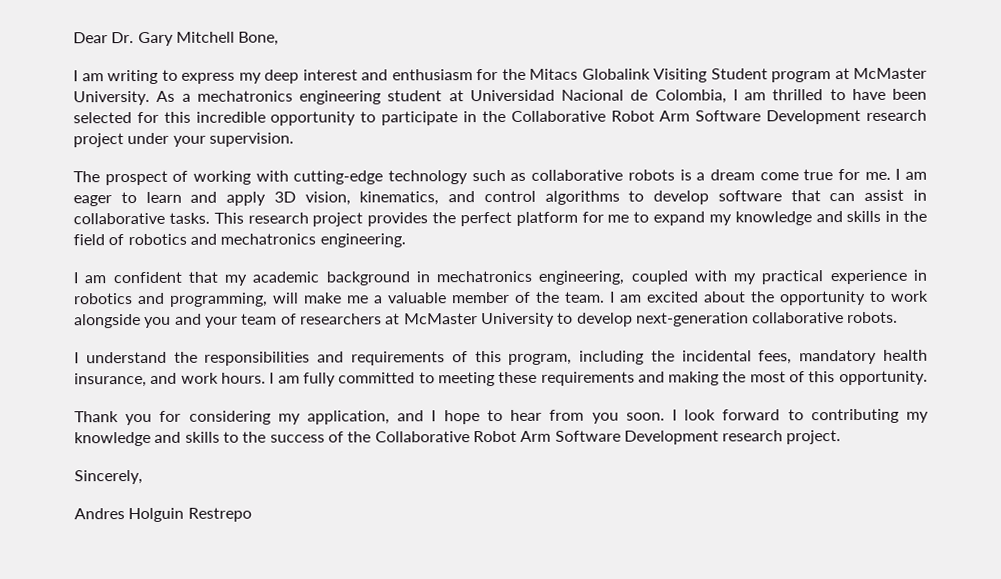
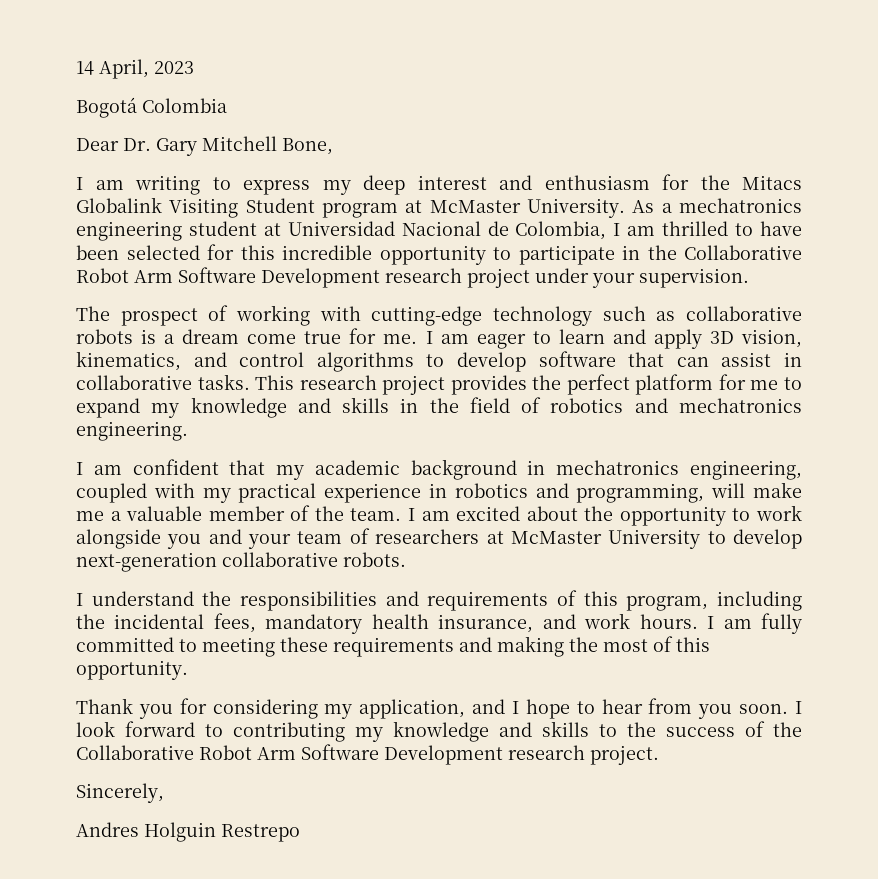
(73, 38) none -> [76,59,194,79] [76,97,227,118] 14 April, 2023 // Bogotá Colombia //

